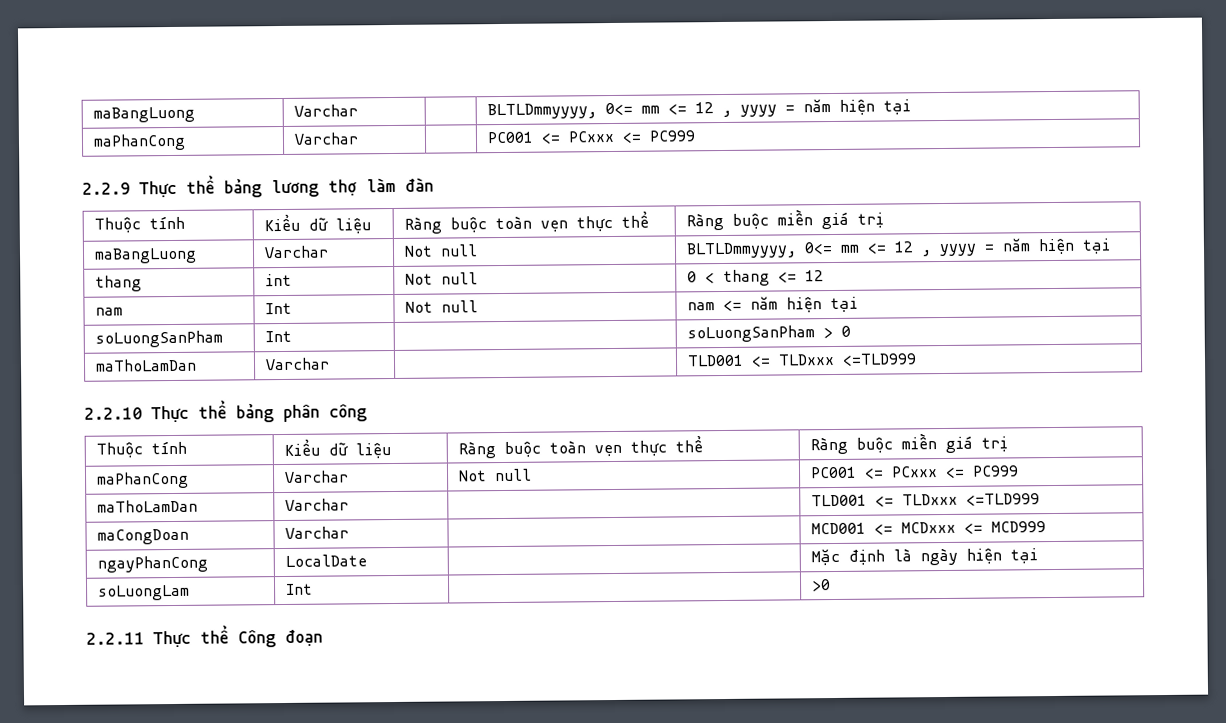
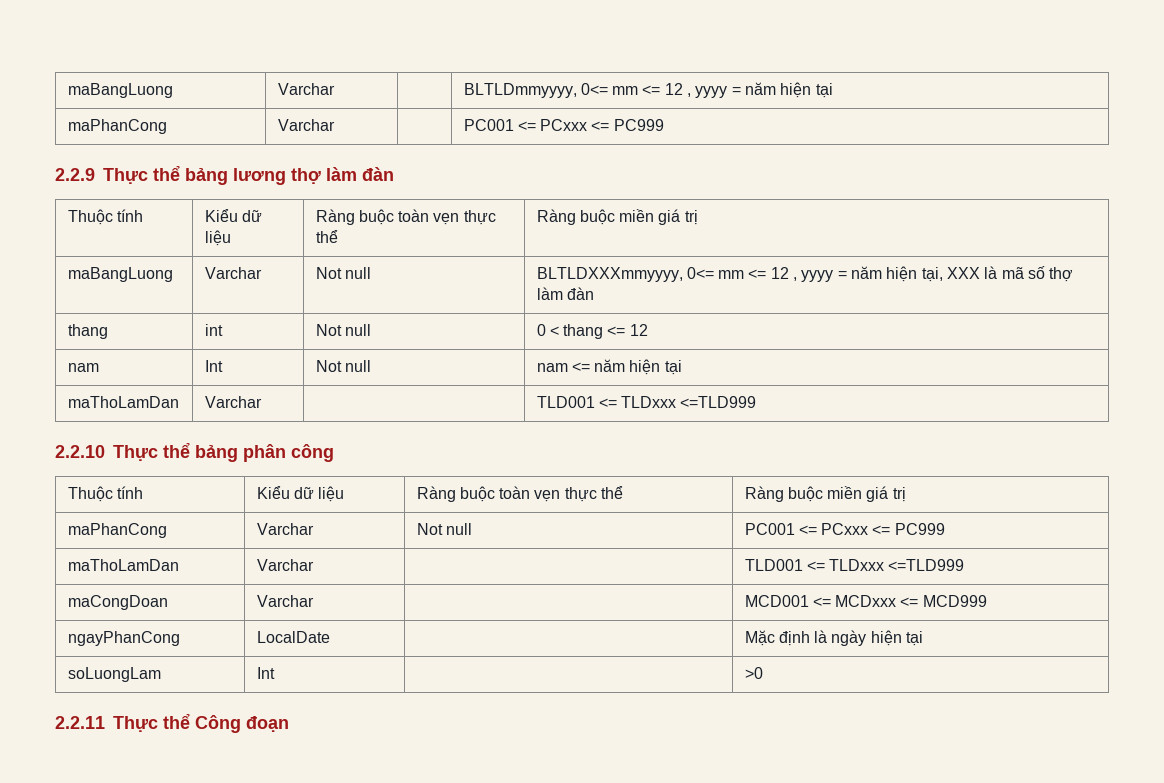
[686,238,1112,259] BLTLDmmyyyy, 0<= mm <= 12 , yyyy = năm hiện tại -> [536,266,1074,282] [536,287,594,300] BLTLDXXXmmyyyy, 0<= mm <= 12 , yyyy = năm hiện tại, XXX là mã số thợ làm đàn
[95,330,224,348] [265,330,293,343] [687,325,852,343] // soLuongSanPham | Int | | soLuongSanPham > 0 -> (682, 367) none

